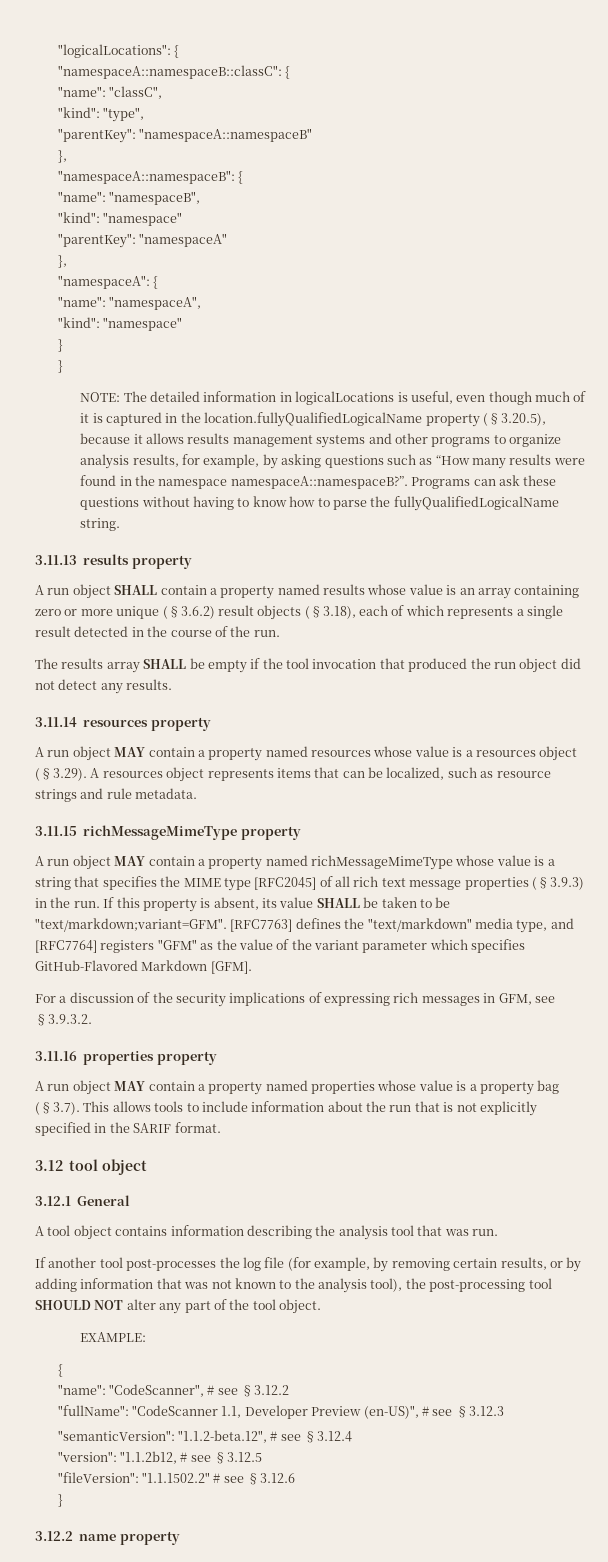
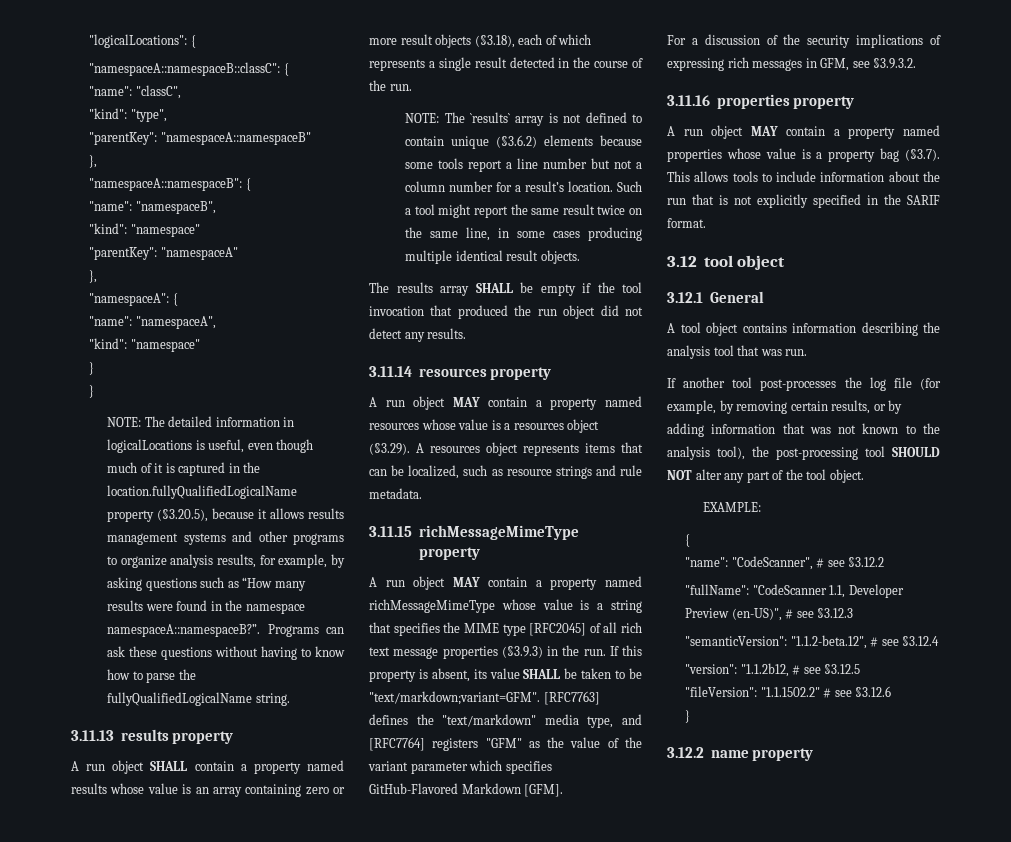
[116,606,215,619] unique (§3.6.2) -> (397, 41) none
(280, 633) none -> [405,112,642,126] [405,135,642,149] [405,158,642,172] [405,181,642,192] [405,204,642,218] [405,227,642,241] [405,250,580,264] // NOTE: The `results` array is not defined to contain unique (§3.6.2) elements because some tools report a line number but not a column number for a result’s location. Such a tool might report the same result twice on the same line, in some cases producing multiple identical result objects.

